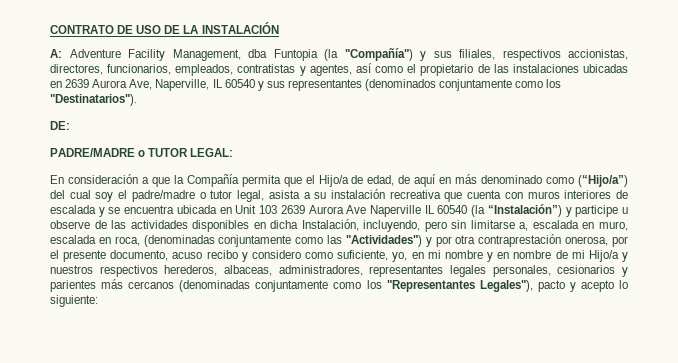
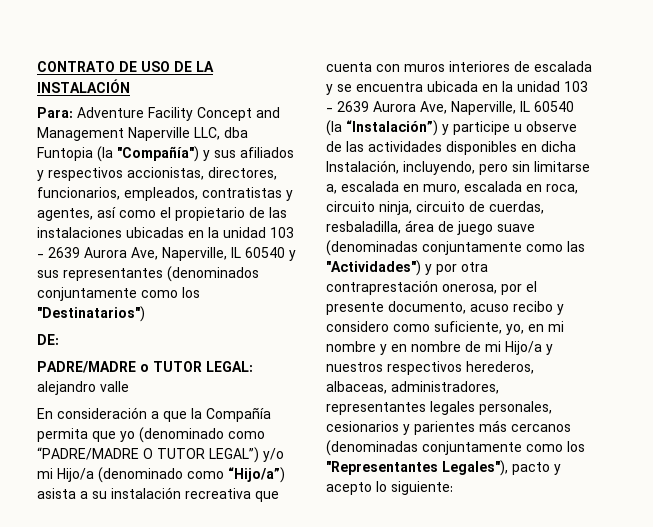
[50,49,62,58] A: -> [37,107,73,118] Para:
[172,49,241,61] Management, -> [197,107,280,121] [37,127,220,141] Concept and Management Naperville LLC,
[459,49,495,60] filiales, -> [240,147,294,158] [37,170,44,181] afiliados y
(62, 84) none -> [208,227,294,238] [37,254,44,258] la unidad 103 -
[50,94,137,106] "Destinatarios"). -> [37,306,145,322] "Destinatarios")
(234, 152) none -> [37,381,129,395] alejandro valle
[305,174,629,187] [50,190,265,202] el Hijo/a de edad, de aquí en más denominado como (“Hijo/a”) del cual soy el padre/madre o tutor legal, -> [120,427,265,443] [37,447,284,463] [37,467,285,483] yo (denominado como “PADRE/MADRE O TUTOR LEGAL”) y/o mi Hijo/a (denominado como “Hijo/a”)
[235,205,421,217] Unit 103 2639 Aurora Ave Naperville -> [502,81,588,92] [326,101,516,115] la unidad 103 - 2639 Aurora Ave, Naperville,
(140, 241) none -> [326,201,544,215] [326,220,535,235] circuito ninja, circuito de cuerdas, resbaladilla, área de juego suave

